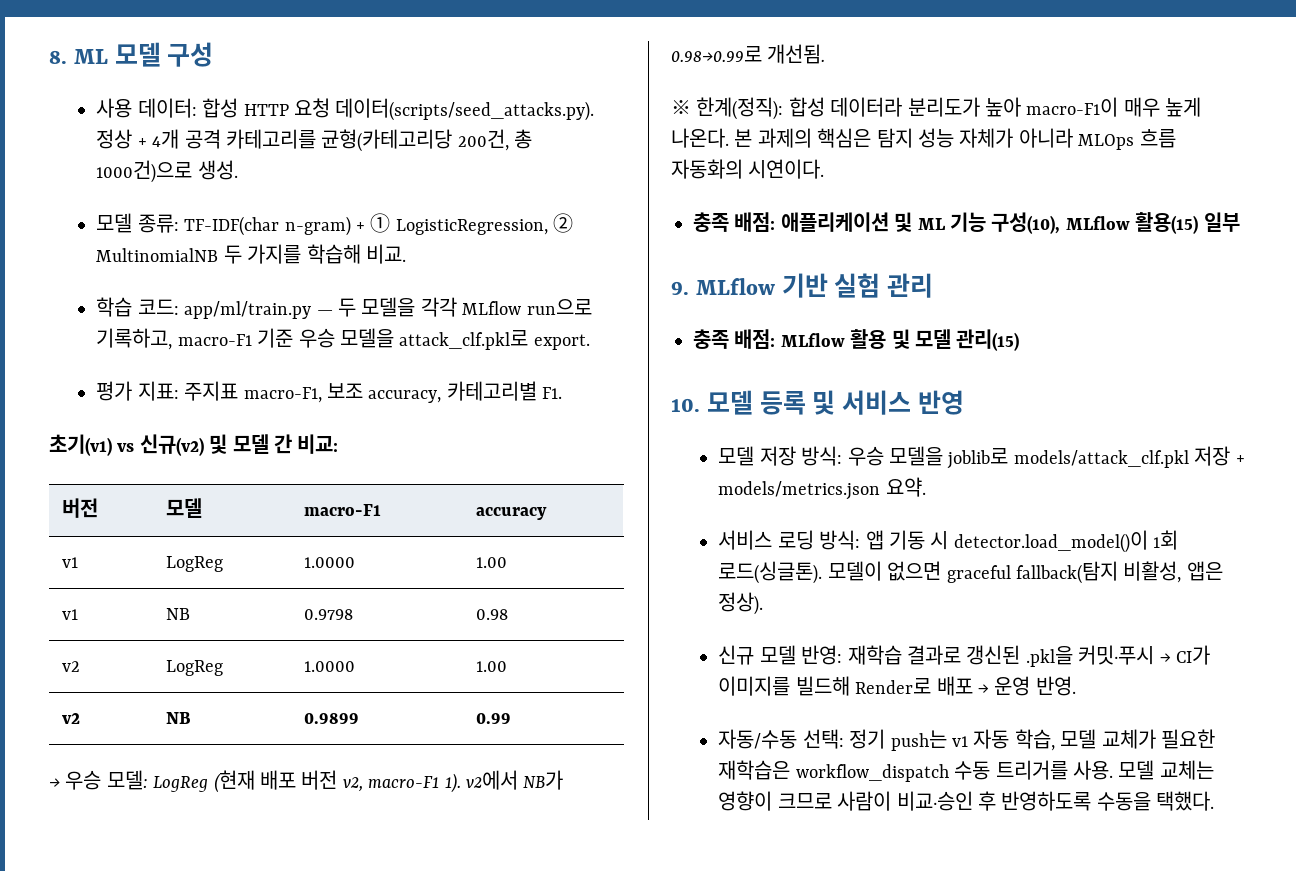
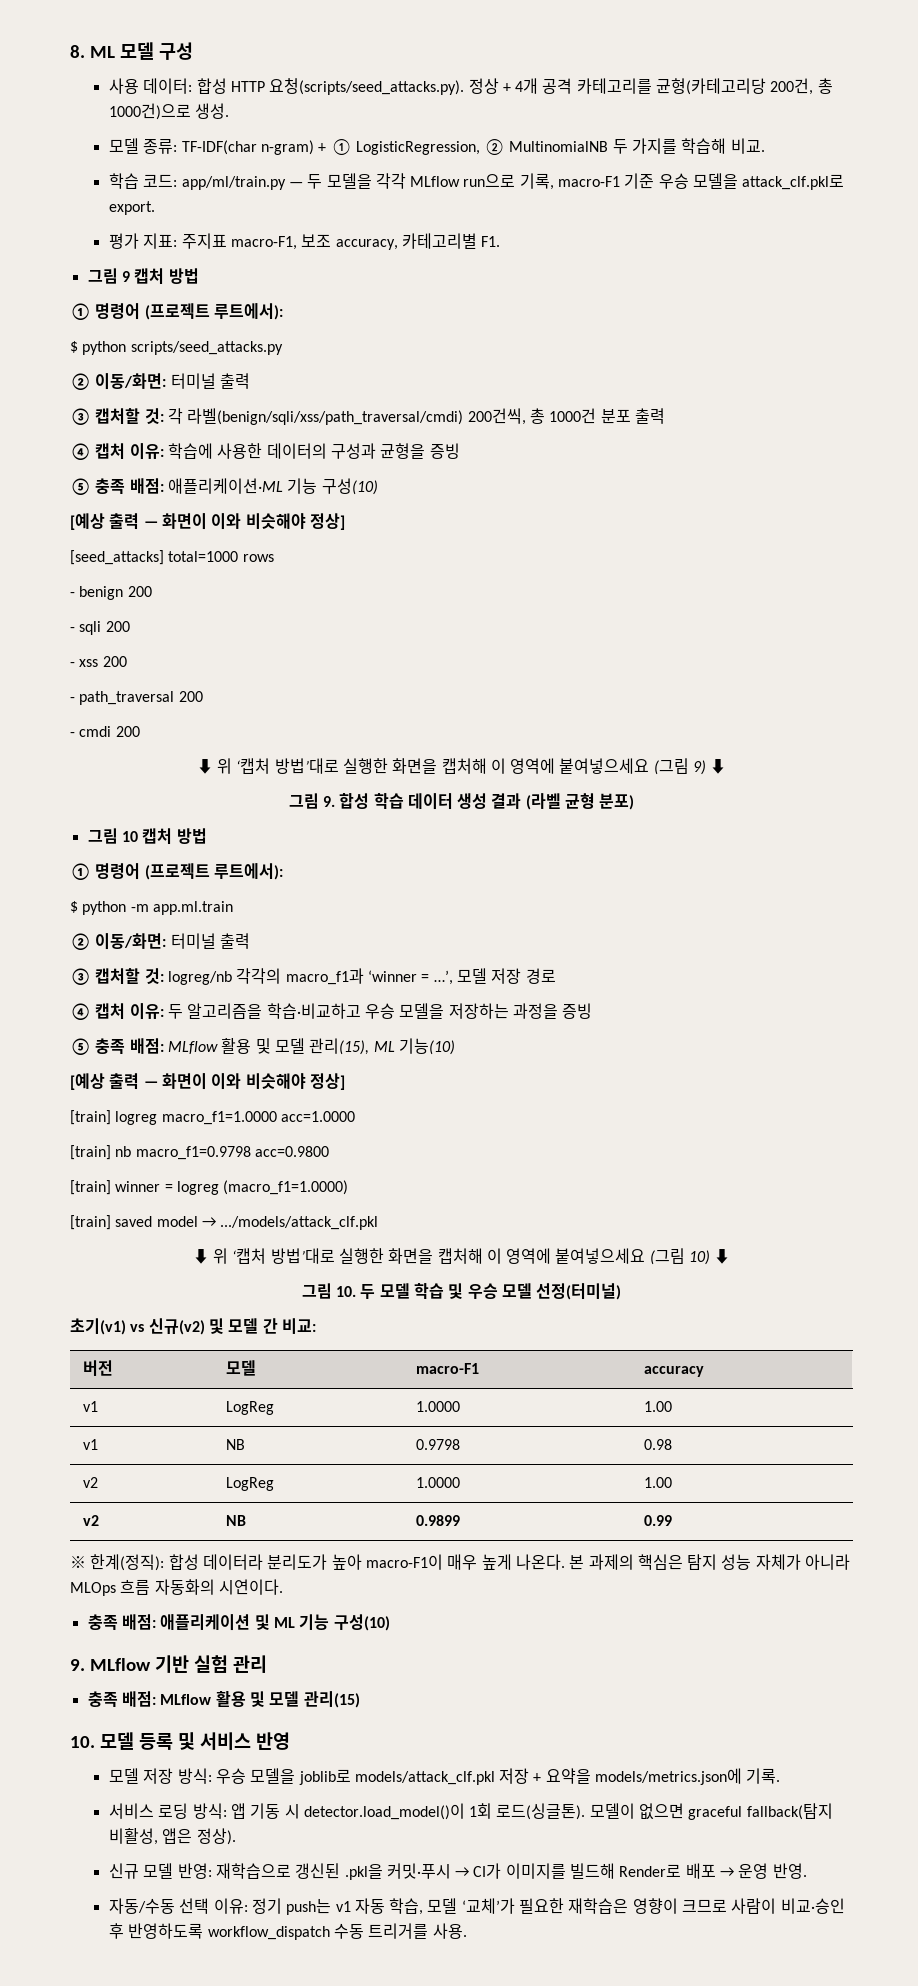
[293,98,595,121] 요청 데이터(scripts/seed_attacks.py). -> [269,78,465,95] 요청(scripts/seed_attacks.py).
[96,328,173,350] 기록하고, -> [519,173,554,190] 기록,
(563, 393) none -> [87,268,199,284] [70,303,283,320] [70,341,283,355] [70,373,250,390] [70,408,665,425] [70,443,460,460] [70,478,378,495] [70,513,345,530] [70,550,274,565] [70,586,152,600] [70,621,130,635] [70,656,127,667] [70,691,203,705] [70,726,140,737] [196,758,727,775] [288,793,635,810] [87,828,207,844] [70,863,283,880] [70,901,233,915] [70,933,250,950] [70,968,556,985] [70,1003,593,1020] [70,1038,455,1055] [70,1073,345,1090] [70,1110,355,1125] [70,1145,329,1160] [70,1180,349,1195] [70,1215,379,1230] [192,1248,731,1265] [301,1283,622,1300] // 그림 9 캡처 방법 // ① 명령어 (프로젝트 루트에서): // $ python scripts/seed_attacks.py // ② 이동/화면: 터미널 출력 // ③ 캡처할 것: 각 라벨(benign/sqli/xss/path_traversal/cmdi) 200건씩, 총 1000건 분포 출력 // ④ 캡처 이유: 학습에 사용한 데이터의 구성과 균형을 증빙 // ⑤ 충족 배점: 애플리케이션·ML 기능 구성(10) // [예상 출력 — 화면이 이와 비슷해야 정상] // [seed_attacks] total=1000 rows // - benign 200 // - sqli 200 // - xss 200 // - path_traversal 200 // - cmdi 200 // ⬇ 위 ‘캡처 방법’대로 실행한 화면을 캡처해 이 영역에 붙여넣으세요 (그림 9) ⬇ // 그림 9. 합성 학습 데이터 생성 결과 (라벨 균형 분포) // 그림 10 캡처 방법 // ① 명령어 (프로젝트 루트에서): // $ python -m app.ml.train // ② 이동/화면: 터미널 출력 // ③ 캡처할 것: logreg/nb 각각의 macro_f1과 ‘winner = …’, 모델 저장 경로 // ④ 캡처 이유: 두 알고리즘을 학습·비교하고 우승 모델을 저장하는 과정을 증빙 // ⑤ 충족 배점: MLflow 활용 및 모델 관리(15), ML 기능(10) // [예상 출력 — 화면이 이와 비슷해야 정상] // [train] logreg macro_f1=1.0000 acc=1.0000 // [train] nb macro_f1=0.9798 acc=0.9800 // [train] winner = logreg (macro_f1=1.0000) // [train] saved model → .../models/attack_clf.pkl // ⬇ 위 ‘캡처 방법’대로 실행한 화면을 캡처해 이 영역에 붙여넣으세요 (그림 10) ⬇ // 그림 10. 두 모델 학습 및 우승 모델 선정(터미널)
[49,770,564,793] [671,44,826,64] // → 우승 모델: LogReg (현재 배포 버전 v2, macro-F1 1). v2에서 NB가 0.98→0.99로 개선됨. -> (672, 1520) none
[991,212,1240,234] 구성(10), MLflow 활용(15) 일부 -> [333,1614,390,1631] 구성(10)
[718,477,926,500] models/metrics.json 요약. -> [545,1768,781,1785] 요약을 models/metrics.json에 기록.
[847,645,961,665] 재학습 결과로 -> [215,1863,291,1879] 재학습으로
[802,729,844,749] 선택: -> [179,1898,248,1914] 선택 이유:
[1101,729,1156,749] 교체가 -> [461,1898,515,1914] ‘교체’가
[795,760,1214,782] workflow_dispatch 수동 트리거를 사용. 모델 교체는 -> (629, 1906) none
[1096,791,1215,811] 수동을 택했다. -> [207,1923,467,1940] workflow_dispatch 수동 트리거를 사용.

